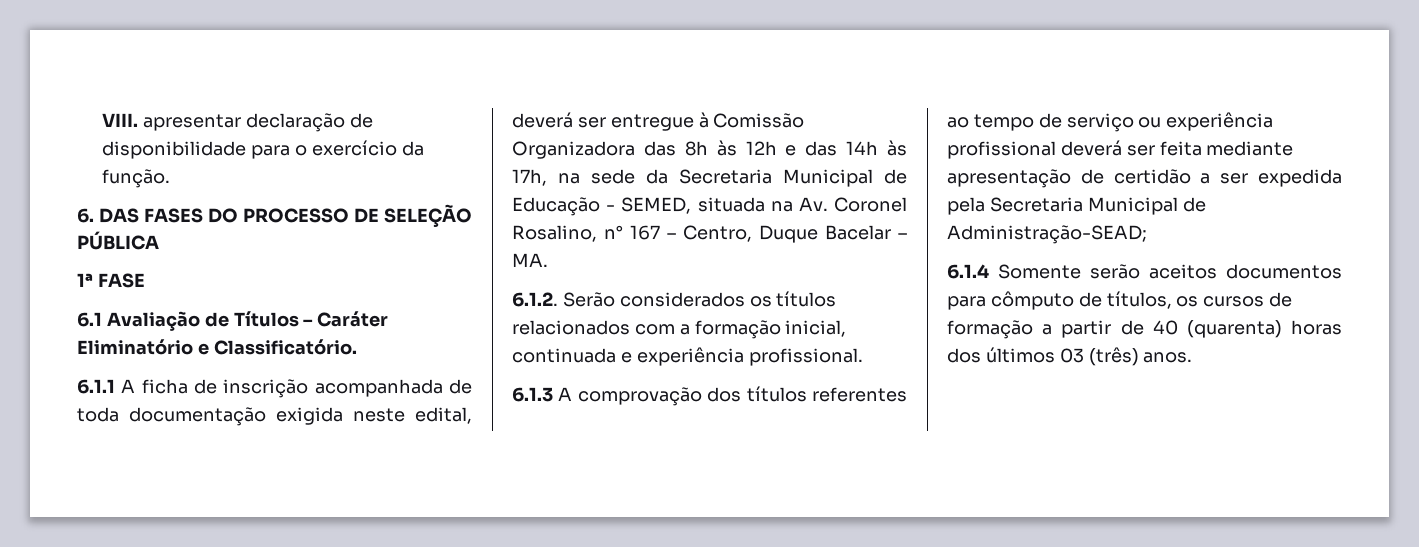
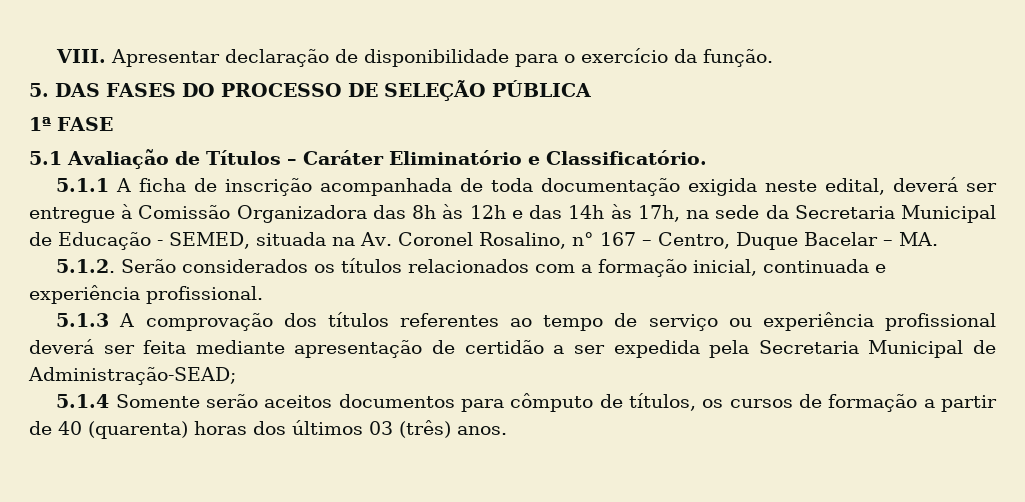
[143,114,242,131] apresentar -> [111,49,221,67] Apresentar
[77,208,94,223] 6. -> [29,83,49,97] 5.
[77,312,102,327] 6.1 -> [29,151,62,165] 5.1
[77,379,115,394] 6.1.1 -> [56,178,110,192] 5.1.1
[512,292,558,307] 6.1.2. -> [56,259,116,273] 5.1.2.
[512,387,553,402] 6.1.3 -> [56,313,110,327] 5.1.3
[947,264,989,279] 6.1.4 -> [56,394,110,408] 5.1.4

